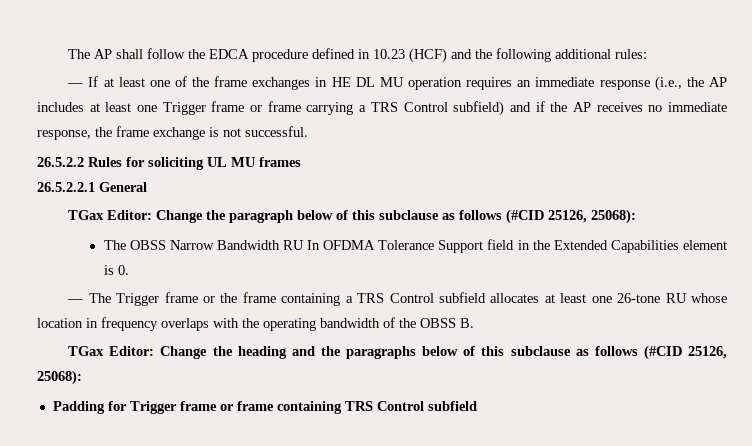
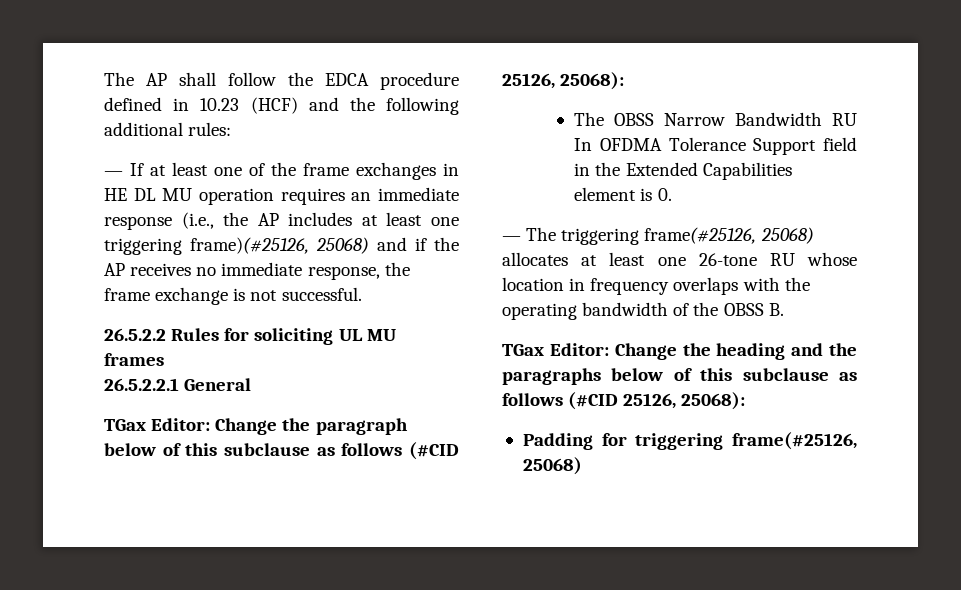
[162,101,505,116] Trigger frame or frame carrying a TRS Control subfield) -> [104,237,369,255] triggering frame)(#25126, 25068)
[116,292,486,306] Trigger frame or the frame containing a TRS Control subfield -> [561,227,814,245] triggering frame(#25126, 25068)
[129,401,477,414] Trigger frame or frame containing TRS Control subfield -> [635,432,857,450] [522,457,582,475] triggering frame(#25126, 25068)

